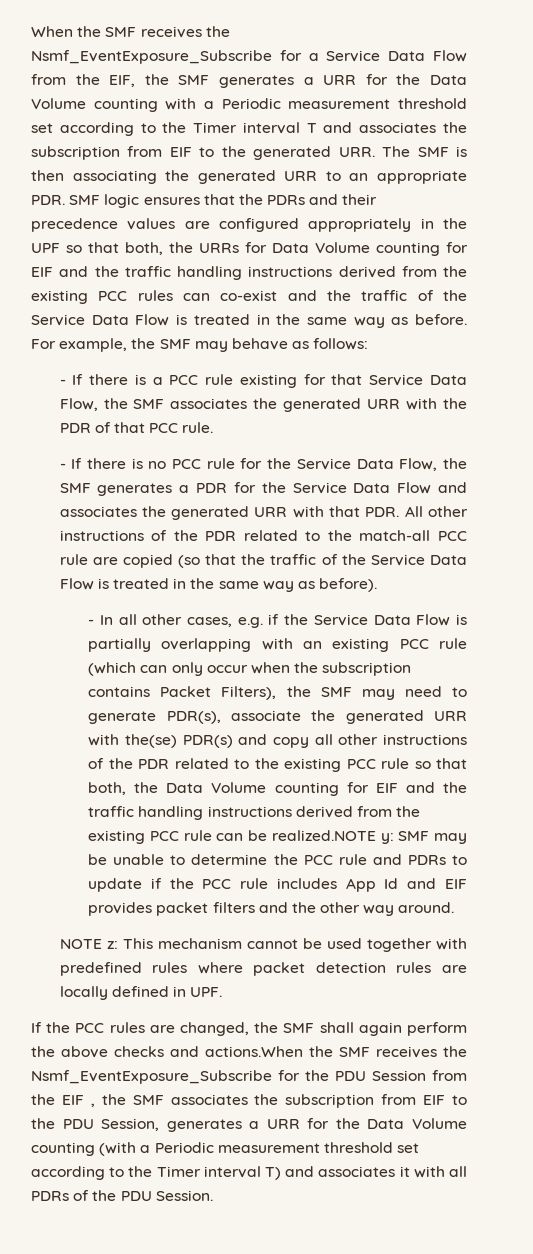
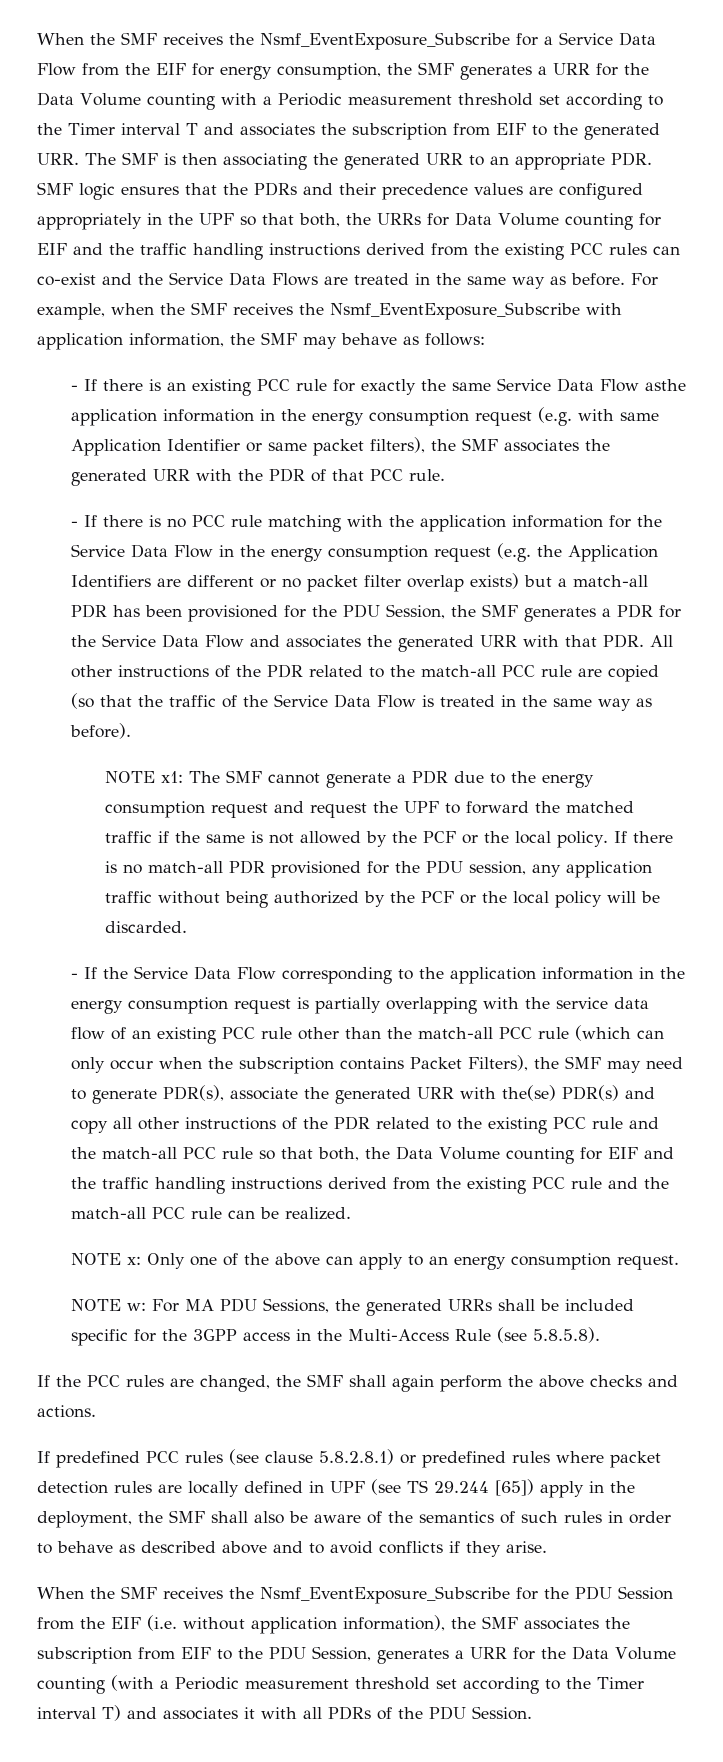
[109,75,136,87] EIF, -> [156,63,381,80] EIF for energy consumption,
[361,290,467,301] [31,314,188,326] traffic of the Service Data Flow is -> [169,272,348,286] Service Data Flows are
(128, 345) none -> [111,302,622,320] [37,333,224,350] when the SMF receives the Nsmf_EventExposure_Subscribe with application information,
[152,374,467,388] [59,398,98,411] a PCC rule existing for that Service Data Flow, -> [166,378,686,396] [70,407,659,426] [70,437,425,456] an existing PCC rule for exactly the same Service Data Flow asthe application information in the energy consumption request (e.g. with same Application Identifier or same packet filters),
[240,458,438,471] for the Service Data Flow, -> [267,515,662,532] [70,543,658,562] [70,573,648,592] [70,604,445,622] matching with the application information for the Service Data Flow in the energy consumption request (e.g. the Application Identifiers are different or no packet filter overlap exists) but a match-all PDR has been provisioned for the PDU Session,
[88,614,467,628] [88,638,390,652] - In all other cases, e.g. if the Service Data Flow is partially overlapping with an existing -> [104,770,594,788] [104,801,634,818] [104,831,673,848] [104,860,652,878] [104,891,660,908] [104,921,187,933] [70,966,685,984] [70,997,649,1014] [70,1027,493,1044] NOTE x1: The SMF cannot generate a PDR due to the energy consumption request and request the UPF to forward the matched traffic if the same is not allowed by the PCF or the local policy. If there is no match-all PDR provisioned for the PDU session, any application traffic without being authorized by the PCF or the local policy will be discarded. // - If the Service Data Flow corresponding to the application information in the energy consumption request is partially overlapping with the service data flow of an existing PCC rule other than the match-all
(410, 763) none -> [628,1117,659,1129] [70,1147,253,1159] and the match-all PCC rule
[216,830,468,844] [88,854,467,865] [88,878,468,892] [88,902,455,916] [59,938,467,952] [59,962,467,976] [59,986,223,1000] can be realized.NOTE y: SMF may be unable to determine the PCC rule and PDRs to update if the PCC rule includes App Id and EIF provides packet filters and the other way around. // NOTE z: This mechanism cannot be used together with predefined rules where packet detection rules are locally defined in UPF. -> [607,1177,669,1189] [70,1207,351,1220] [70,1253,679,1270] [70,1298,634,1316] [70,1327,600,1346] and the match-all PCC rule can be realized. // NOTE x: Only one of the above can apply to an energy consumption request. // NOTE w: For MA PDU Sessions, the generated URRs shall be included specific for the 3GPP access in the Multi-Access Rule (see 5.8.5.8).
[205,1046,303,1057] actions.When -> [37,1405,96,1418] [37,1449,661,1468] [37,1479,635,1498] [37,1510,671,1528] [37,1541,547,1557] [37,1587,84,1599] actions. // If predefined PCC rules (see clause 5.8.2.8.1) or predefined rules where packet detection rules are locally defined in UPF (see TS 29.244 [65]) apply in the deployment, the SMF shall also be aware of the semantics of such rules in order to behave as described above and to avoid conflicts if they arise. // When
[90,1103,95,1107] , -> [147,1615,445,1634] (i.e. without application information),

